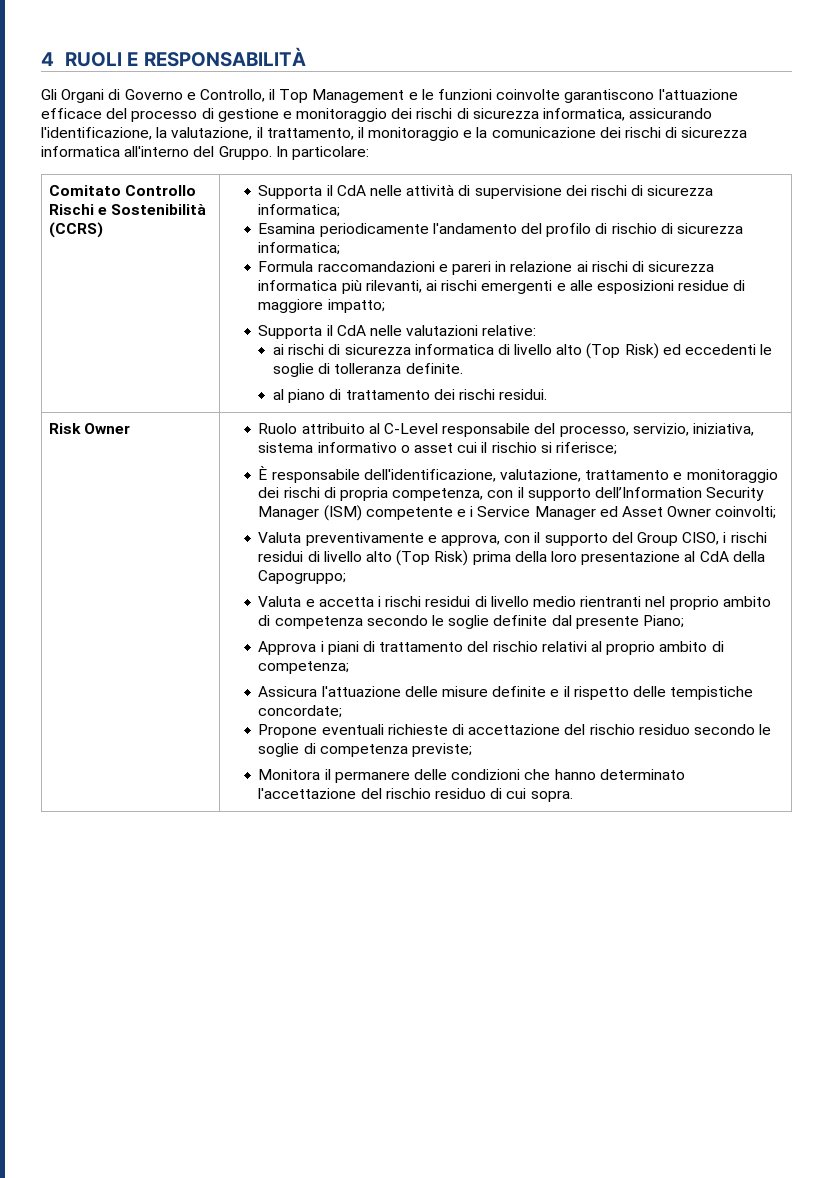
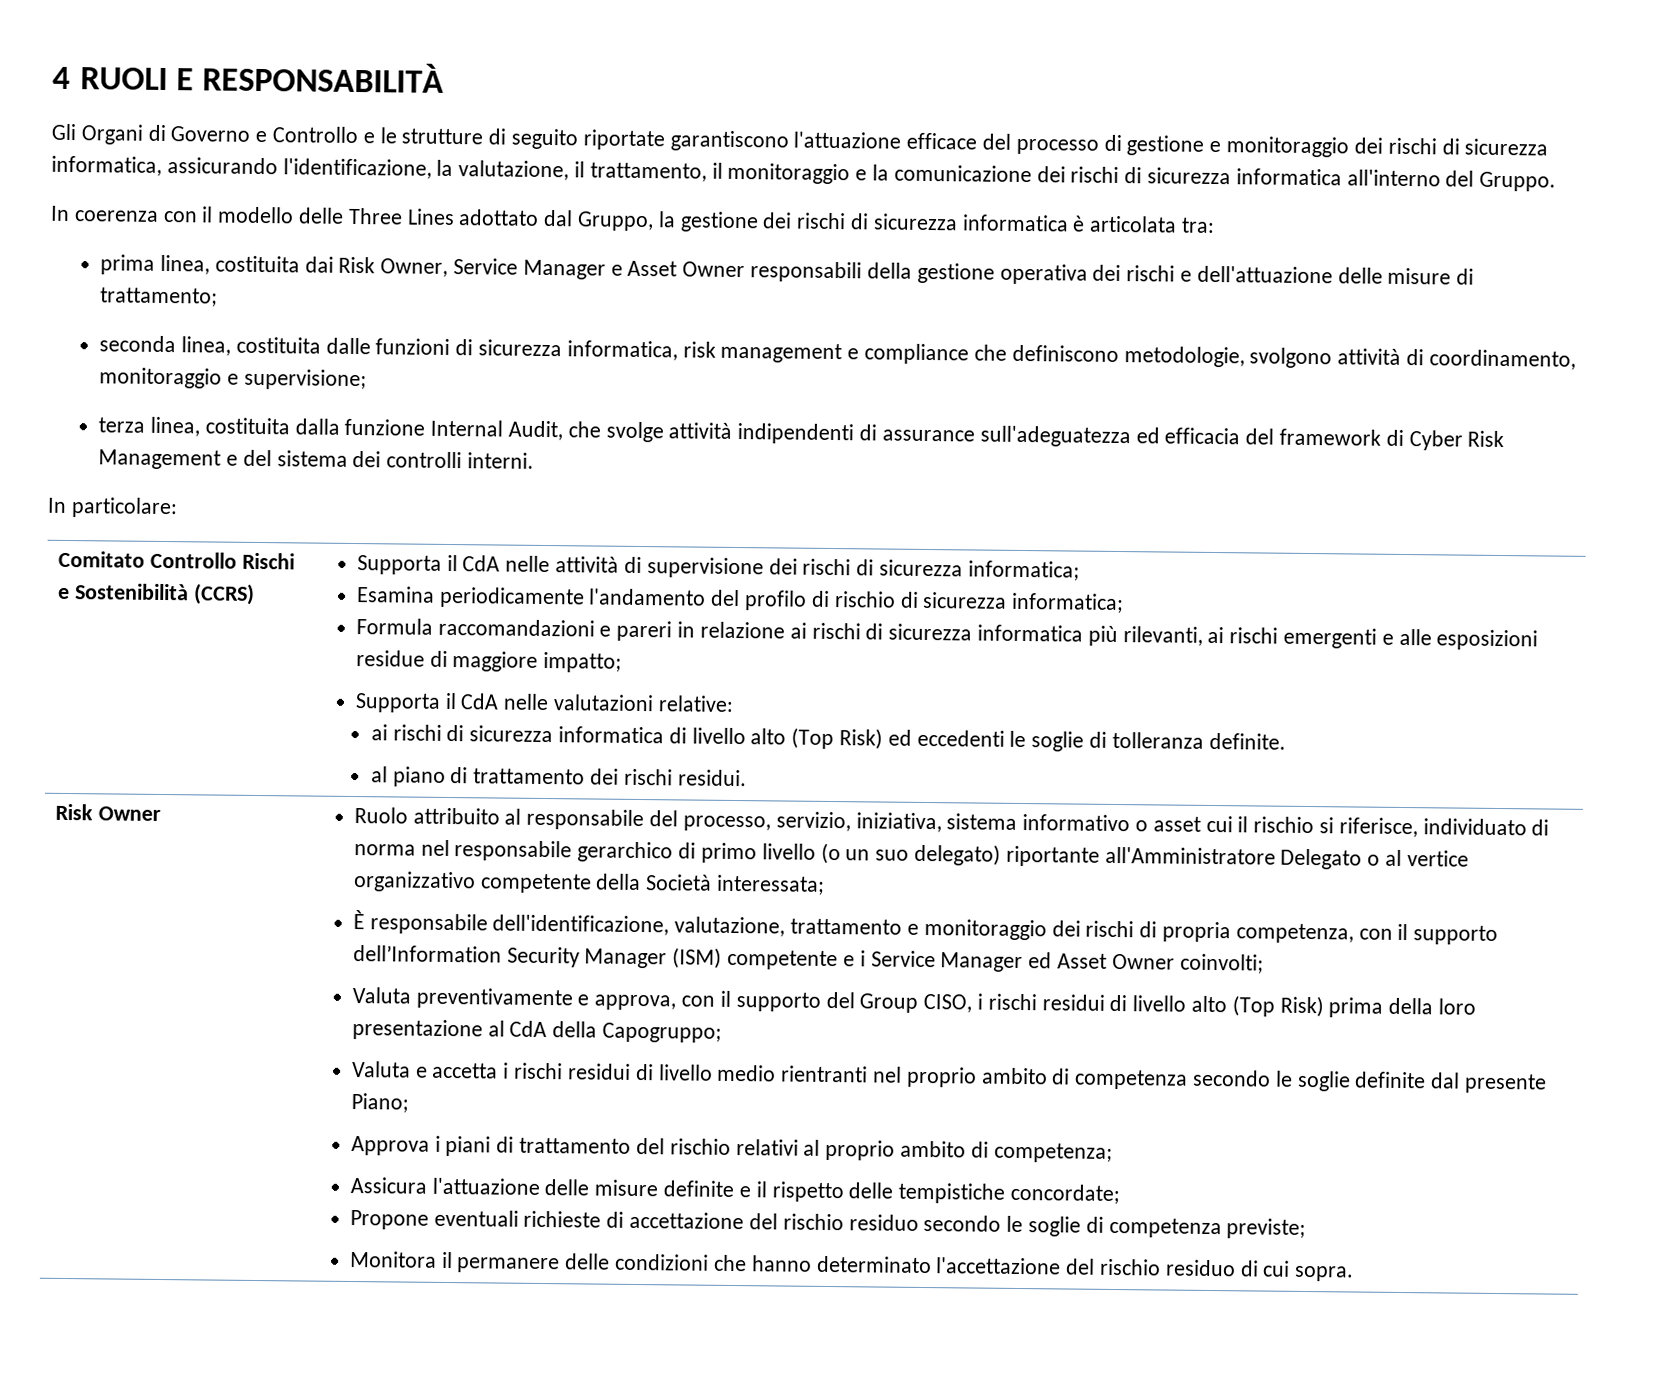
[199,89,561,103] Controllo, il Top Management e le funzioni coinvolte -> [272,126,665,151] Controllo e le strutture di seguito riportate
(272, 153) none -> [50,205,1216,233] [100,254,1475,285] [100,287,219,307] [99,335,1576,370] [99,367,367,391] [98,416,1505,451] [98,449,535,470] // In coerenza con il modello delle Three Lines adottato dal Gruppo, la gestione dei rischi di sicurezza informatica è articolata tra: // prima linea, costituita dai Risk Owner, Service Manager e Asset Owner responsabili della gestione operativa dei rischi e dell'attuazione delle misure di trattamento; // seconda linea, costituita dalle funzioni di sicurezza informatica, risk management e compliance che definiscono metodologie, svolgono attività di coordinamento, monitoraggio e supervisione; // terza linea, costituita dalla funzione Internal Audit, che svolge attività indipendenti di assurance sull'adeguatezza ed efficacia del framework di Cyber Risk Management e del sistema dei controlli interni. //
[384,423,439,434] C-Level -> (522, 816) none
[555,442,617,455] riferisce; -> [1338,817,1550,838] [353,839,1469,870] [352,871,826,895] riferisce, individuato di norma nel responsabile gerarchico di primo livello (o un suo delegato) riportante all'Amministratore Delegato o al vertice organizzativo competente della Società interessata;

